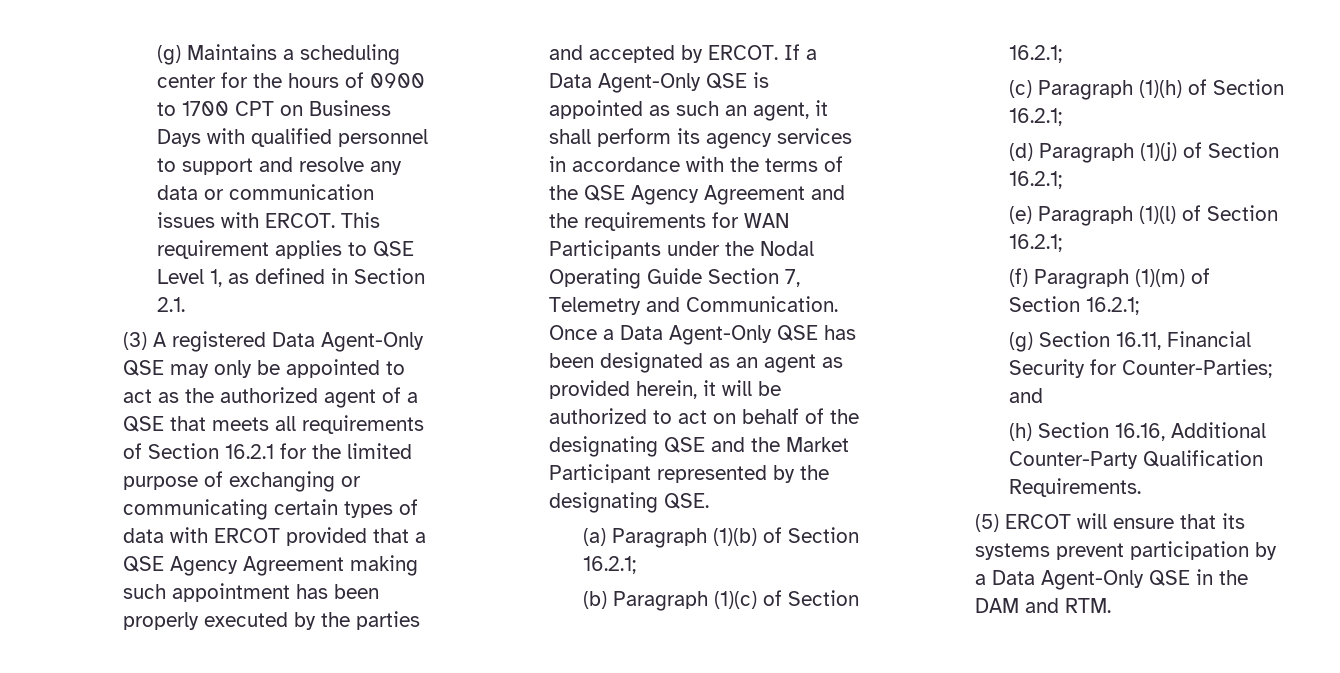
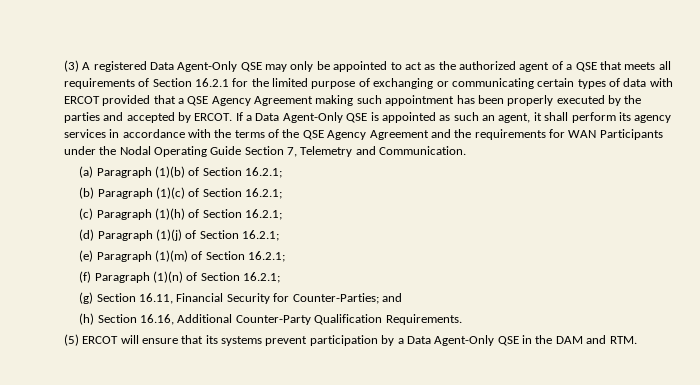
[156,44,400,65] [156,72,425,88] [156,100,391,116] [156,128,428,147] [156,157,402,175] [156,184,374,200] [156,212,380,228] [156,240,414,259] [156,268,425,287] [156,297,185,312] (g) Maintains a scheduling center for the hours of 0900 to 1700 CPT on Business Days with qualified personnel to support and resolve any data or communication issues with ERCOT. This requirement applies to QSE Level 1, as defined in Section 2.1. // -> (63, 66) none
[548,325,856,345] [548,352,843,373] [548,380,781,399] [548,408,859,424] [548,436,849,457] [548,464,829,483] [548,492,709,513] Once a Data Agent-Only QSE has been designated as an agent as provided herein, it will be authorized to act on behalf of the designating QSE and the Market Participant represented by the designating QSE. -> (467, 150) none
[1138,206,1176,224] (1)(l) -> [155,250,189,262] (1)(m)
[1134,269,1185,287] (1)(m) -> [153,271,184,283] (1)(n)

